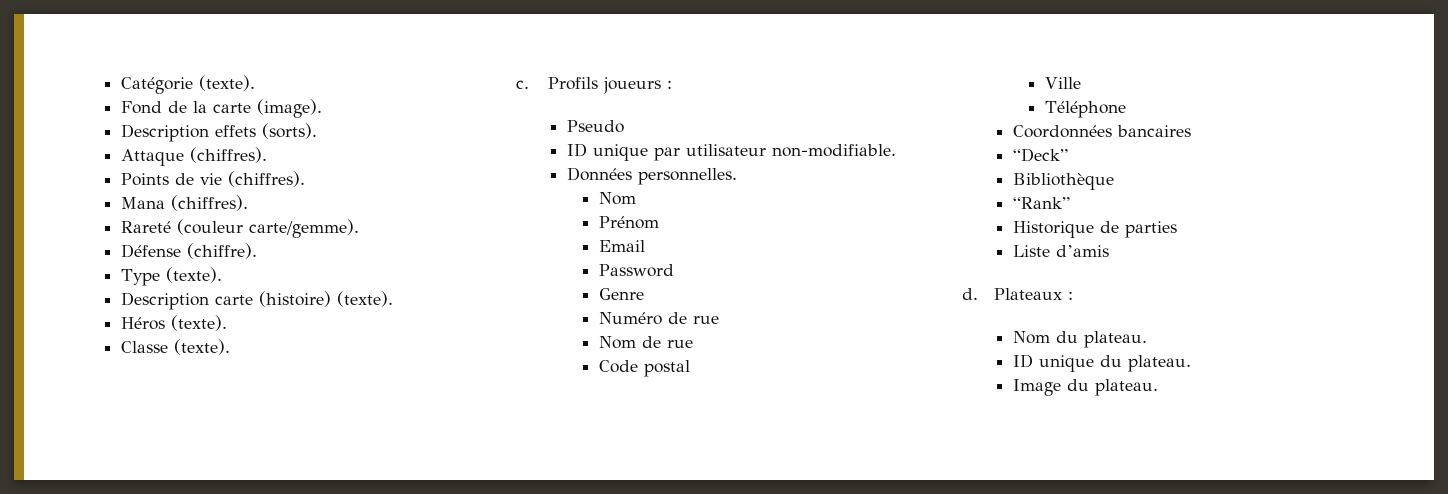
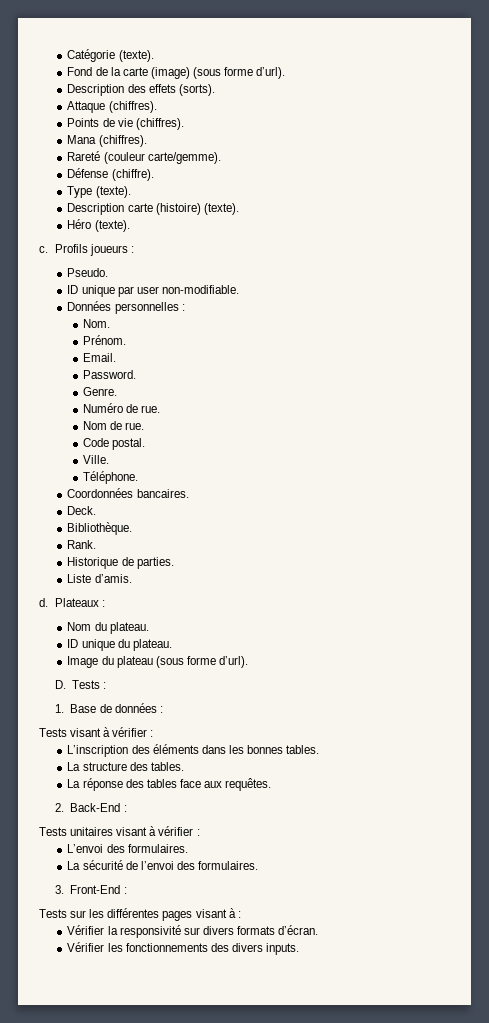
[256,99,322,118] [120,124,209,142] (image). // Description -> [150,67,286,79] [67,84,146,96] (image) (sous forme d’url). // Description des
[120,315,227,331] [120,341,168,353] Héros (texte). // Classe -> [67,219,92,229] Héro
[566,120,624,133] Pseudo -> [67,268,109,277] Pseudo.
[685,144,766,156] utilisateur -> [136,286,159,294] user
[637,168,737,185] [598,192,636,205] [598,216,659,229] [598,240,645,252] [598,264,674,277] [598,288,644,300] personnelles. // Nom // Prénom // Email // Password // Genre -> [114,302,185,314] [83,319,111,328] [83,335,127,345] [83,353,117,362] [83,370,137,379] [83,387,118,396] personnelles : // Nom. // Prénom. // Email. // Password. // Genre.
[692,316,719,324] rue -> [141,405,161,413] rue.
[666,340,693,348] rue -> [125,422,145,430] rue.
[643,360,690,377] [1044,77,1081,89] [1044,101,1126,118] [1012,125,1191,138] [1012,148,1068,162] [1012,173,1114,190] [1012,197,1070,209] postal // Ville // Téléphone // Coordonnées bancaires // “Deck” // Bibliothèque // “Rank” -> [112,438,146,450] [83,455,110,464] [83,471,139,484] [67,488,189,498] [67,506,97,515] [67,522,133,535] [67,540,97,549] postal. // Ville. // Téléphone. // Coordonnées bancaires. // Deck. // Bibliothèque. // Rank.
[1124,221,1177,238] parties -> [136,557,174,569] parties.
[1055,245,1109,257] d’amis -> [94,574,132,583] d’amis.
[1094,379,1158,396] plateau. -> [116,656,248,668] [54,680,106,689] [54,703,163,713] [39,727,154,737] [67,744,320,757] [67,762,184,771] [67,778,272,791] [54,803,127,812] [39,826,200,836] [67,844,188,853] [67,860,258,870] [54,885,127,894] [39,908,241,921] [67,925,319,938] [67,942,299,955] plateau (sous forme d’url). // D. Tests : // 1. Base de données : // Tests visant à vérifier : // L’inscription des éléments dans les bonnes tables. // La structure des tables. // La réponse des tables face aux requêtes. // 2. Back-End : // Tests unitaires visant à vérifier : // L’envoi des formulaires. // La sécurité de l’envoi des formulaires. // 3. Front-End : // Tests sur les différentes pages visant à : // Vérifier la responsivité sur divers formats d’écran. // Vérifier les fonctionnements des divers inputs.

